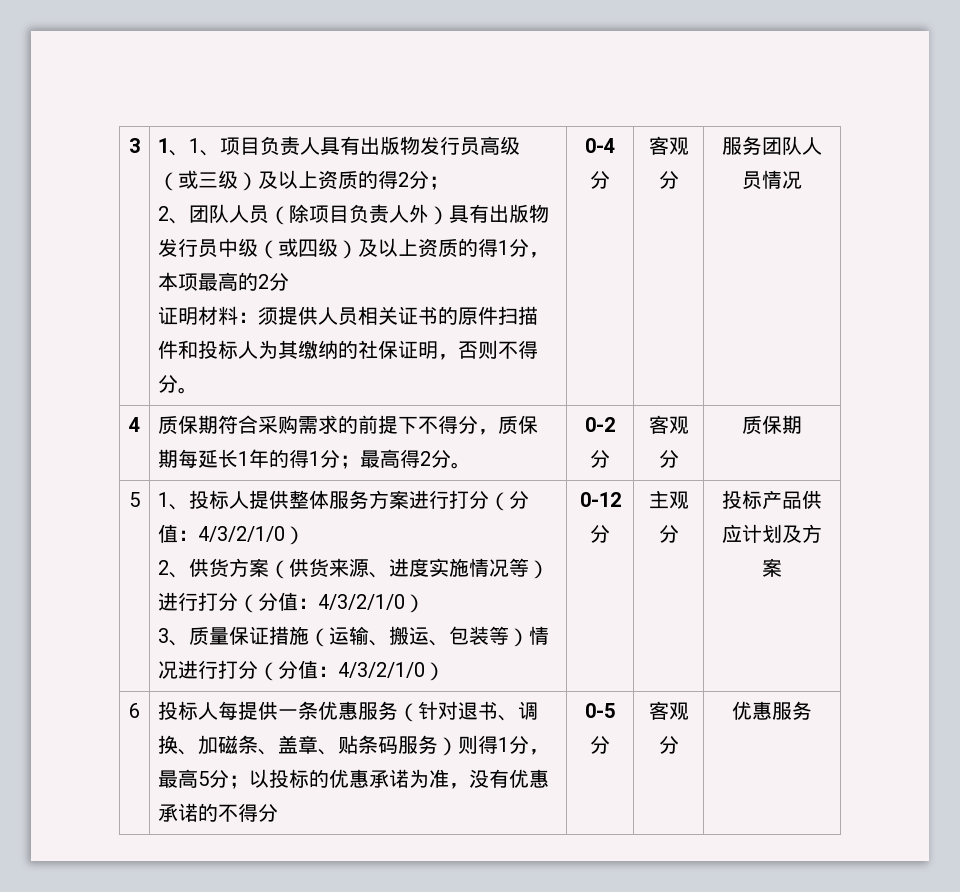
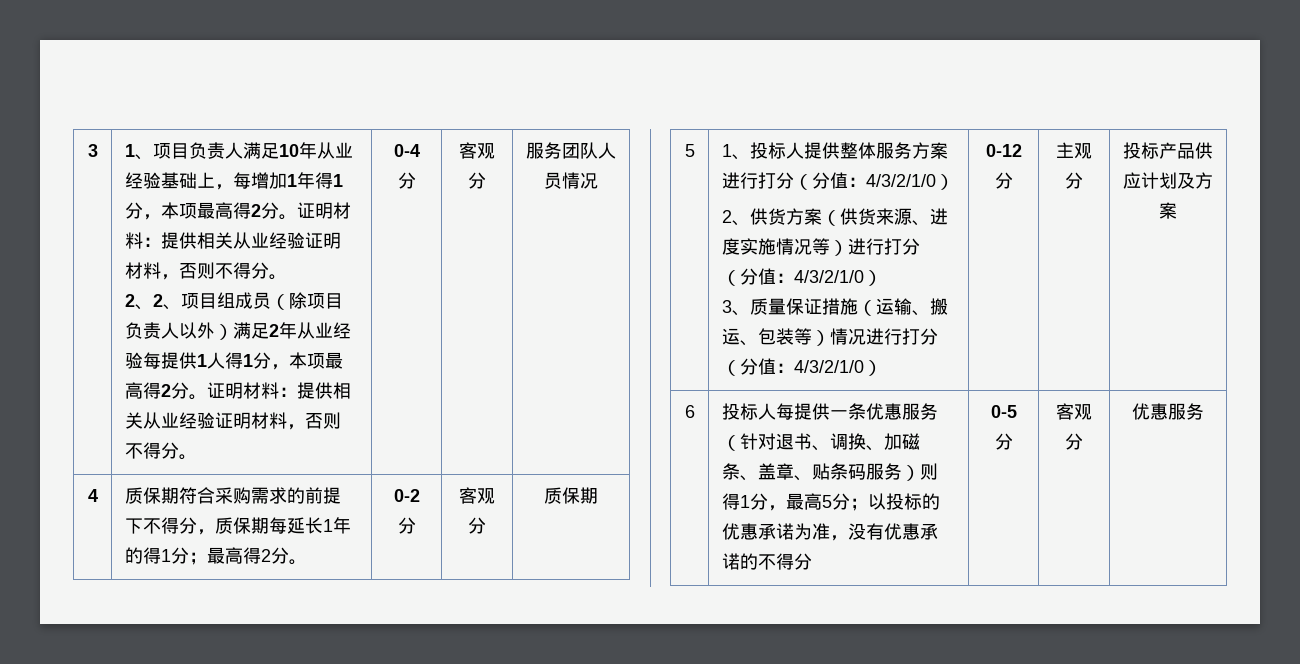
[189,136,521,156] [158,170,450,191] [158,204,550,225] [158,238,550,259] [158,272,290,291] [158,306,539,326] [158,340,439,359] 1、项目负责人具有出版物发行员高级（或三级）及以上资质的得2分； // 2、团队人员（除项目负责人外）具有出版物发行员中级（或四级）及以上资质的得1分，本项最高的2分 // 证明材料：须提供人员相关证书的原件扫描件和投标人为其缴纳的社保证明 -> [152,142,353,159] [124,172,343,190] [124,202,351,220] [124,232,341,249] [124,262,287,280] [124,292,343,310] [124,322,351,340] [124,352,343,370] [124,382,351,400] [124,412,287,429] 项目负责人满足10年从业经验基础上，每增加1年得1分，本项最高得2分。证明材料：提供相关从业经验证明材料，否则不得分。 // 2、2、项目组成员（除项目负责人以外）满足2年从业经验每提供1人得1分，本项最高得2分。证明材料：提供相关从业经验证明材料

